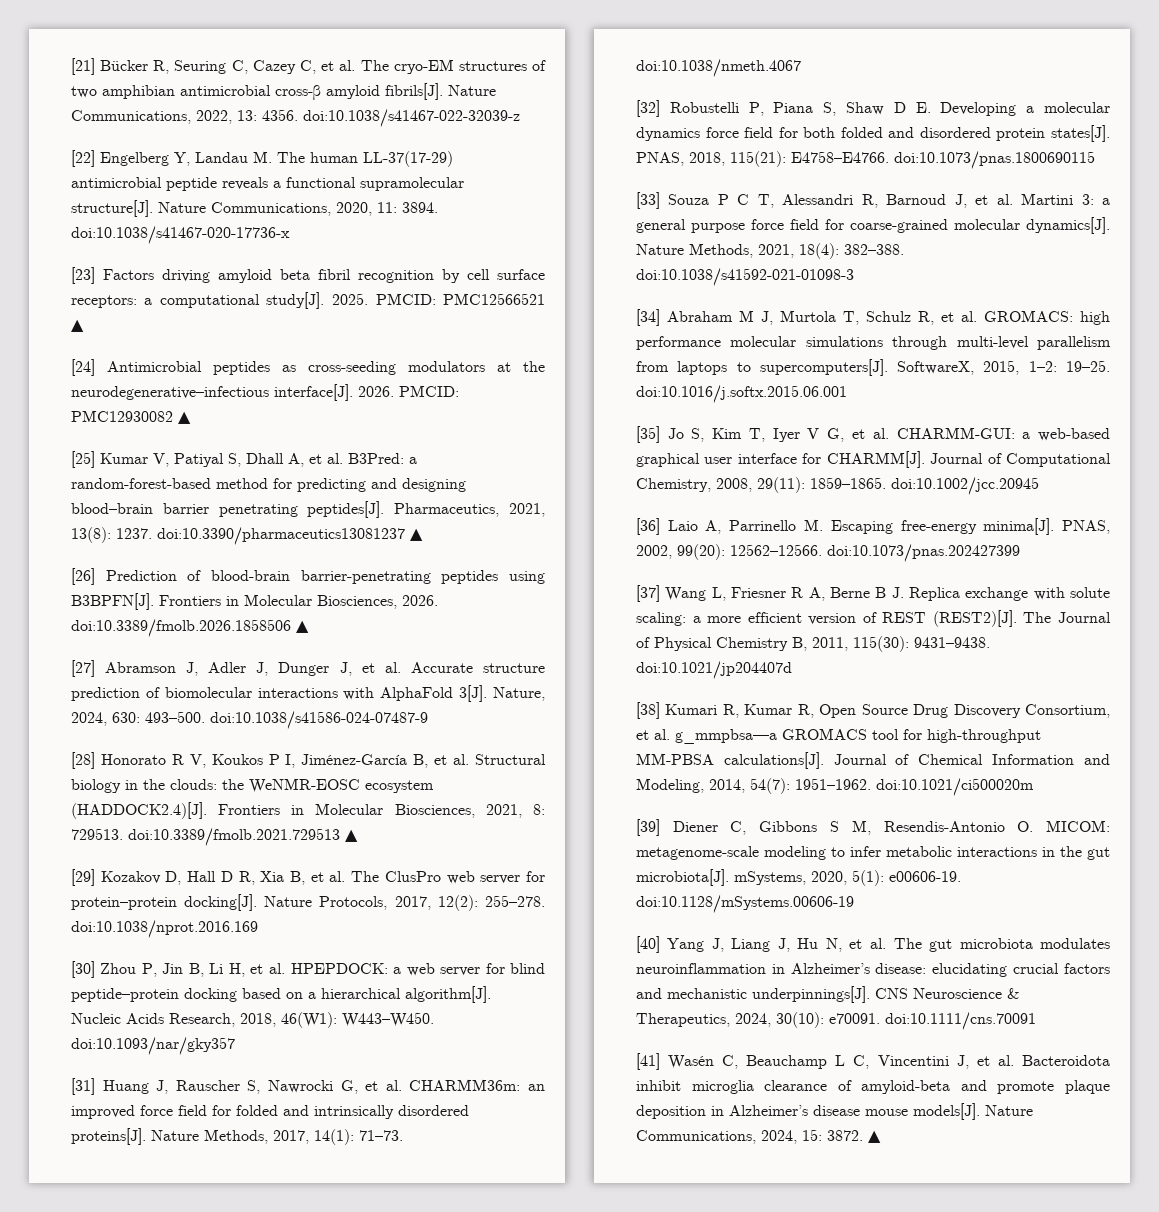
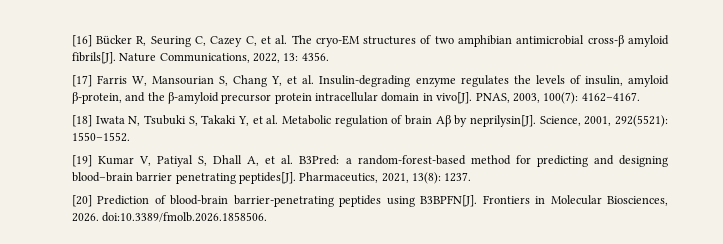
[70,58,95,75] [21] -> [71,35,92,47] [16]
[302,109,520,127] [70,150,453,167] [70,177,464,191] [70,200,438,217] [70,226,290,244] [70,267,545,284] [70,292,545,309] [70,319,84,332] [70,359,545,376] [70,384,459,401] [70,410,191,424] [70,451,95,468] doi:10.1038/s41467-022-32039-z // [22] Engelberg Y, Landau M. The human LL-37(17-29) antimicrobial peptide reveals a functional supramolecular structure[J]. Nature Communications, 2020, 11: 3894. doi:10.1038/s41467-020-17736-x // [23] Factors driving amyloid beta fibril recognition by cell surface receptors: a computational study[J]. 2025. PMCID: PMC12566521 ▲ // [24] Antimicrobial peptides as cross-seeding modulators at the neurodegenerative–infectious interface[J]. 2026. PMCID: PMC12930082 ▲ // [25] -> [71,75,669,87] [71,92,640,104] [71,115,668,127] [71,132,130,142] [71,155,92,167] // [17] Farris W, Mansourian S, Chang Y, et al. Insulin-degrading enzyme regulates the levels of insulin, amyloid β-protein, and the β-amyloid precursor protein intracellular domain in vivo[J]. PNAS, 2003, 100(7): 4162–4167. // [18] Iwata N, Tsubuki S, Takaki Y, et al. Metabolic regulation of brain Aβ by neprilysin[J]. Science, 2001, 292(5521): 1550–1552. // [19]
[156,527,423,545] [70,568,95,585] doi:10.3390/pharmaceutics13081237 ▲ // [26] -> [71,195,92,207] // [20]
[70,619,309,637] [70,660,545,677] [70,685,545,702] [70,711,428,729] [70,752,546,769] [70,778,434,793] [70,802,545,819] [70,828,358,846] [70,869,545,886] [70,894,546,911] [70,920,258,938] [70,961,546,978] [70,986,491,1003] [70,1012,434,1028] [70,1037,235,1055] [70,1078,545,1095] [70,1105,469,1119] [70,1128,403,1145] [635,59,801,77] [635,100,1110,117] [635,125,1110,142] [635,151,1095,169] [635,192,1110,209] [635,217,1110,234] [635,243,904,259] [635,268,854,286] [635,309,1110,326] [635,336,1111,350] [635,359,1110,376] [635,385,847,403] [635,426,1110,443] [635,451,1111,468] [635,477,1039,495] [635,518,1110,535] [635,544,1020,562] [635,585,1110,602] [635,610,1111,627] [635,636,990,652] [635,661,792,679] [635,702,1110,719] [635,728,1041,744] [635,752,1110,769] [635,778,1034,796] [635,819,1110,836] [635,846,1110,860] [635,869,961,886] [635,895,854,913] [635,936,1110,953] [635,963,1110,977] [635,986,1019,1003] [635,1012,1036,1030] [635,1053,1110,1070] [635,1080,1110,1094] [635,1103,1033,1120] [635,1129,881,1144] doi:10.3389/fmolb.2026.1858506 ▲ // [27] Abramson J, Adler J, Dunger J, et al. Accurate structure prediction of biomolecular interactions with AlphaFold 3[J]. Nature, 2024, 630: 493–500. doi:10.1038/s41586-024-07487-9 // [28] Honorato R V, Koukos P I, Jiménez-García B, et al. Structural biology in the clouds: the WeNMR-EOSC ecosystem (HADDOCK2.4)[J]. Frontiers in Molecular Biosciences, 2021, 8: 729513. doi:10.3389/fmolb.2021.729513 ▲ // [29] Kozakov D, Hall D R, Xia B, et al. The ClusPro web server for protein–protein docking[J]. Nature Protocols, 2017, 12(2): 255–278. doi:10.1038/nprot.2016.169 // [30] Zhou P, Jin B, Li H, et al. HPEPDOCK: a web server for blind peptide–protein docking based on a hierarchical algorithm[J]. Nucleic Acids Research, 2018, 46(W1): W443–W450. doi:10.1093/nar/gky357 // [31] Huang J, Rauscher S, Nawrocki G, et al. CHARMM36m: an improved force field for folded and intrinsically disordered proteins[J]. Nature Methods, 2017, 14(1): 71–73. doi:10.1038/nmeth.4067 // [32] Robustelli P, Piana S, Shaw D E. Developing a molecular dynamics force field for both folded and disordered protein states[J]. PNAS, 2018, 115(21): E4758–E4766. doi:10.1073/pnas.1800690115 // [33] Souza P C T, Alessandri R, Barnoud J, et al. Martini 3: a general purpose force field for coarse-grained molecular dynamics[J]. Nature Methods, 2021, 18(4): 382–388. doi:10.1038/s41592-021-01098-3 // [34] Abraham M J, Murtola T, Schulz R, et al. GROMACS: high performance molecular simulations through multi-level parallelism from laptops to supercomputers[J]. SoftwareX, 2015, 1–2: 19–25. doi:10.1016/j.softx.2015.06.001 // [35] Jo S, Kim T, Iyer V G, et al. CHARMM-GUI: a web-based graphical user interface for CHARMM[J]. Journal of Computational Chemistry, 2008, 29(11): 1859–1865. doi:10.1002/jcc.20945 // [36] Laio A, Parrinello M. Escaping free-energy minima[J]. PNAS, 2002, 99(20): 12562–12566. doi:10.1073/pnas.202427399 // [37] Wang L, Friesner R A, Berne B J. Replica exchange with solute scaling: a more efficient version of REST (REST2)[J]. The Journal of Physical Chemistry B, 2011, 115(30): 9431–9438. doi:10.1021/jp204407d // [38] Kumari R, Kumar R, Open Source Drug Discovery Consortium, et al. g_mmpbsa—a GROMACS tool for high-throughput MM-PBSA calculations[J]. Journal of Chemical Information and Modeling, 2014, 54(7): 1951–1962. doi:10.1021/ci500020m // [39] Diener C, Gibbons S M, Resendis-Antonio O. MICOM: metagenome-scale modeling to infer metabolic interactions in the gut microbiota[J]. mSystems, 2020, 5(1): e00606-19. doi:10.1128/mSystems.00606-19 // [40] Yang J, Liang J, Hu N, et al. The gut microbiota modulates neuroinflammation in Alzheimer’s disease: elucidating crucial factors and mechanistic underpinnings[J]. CNS Neuroscience & Therapeutics, 2024, 30(10): e70091. doi:10.1111/cns.70091 // [41] Wasén C, Beauchamp L C, Vincentini J, et al. Bacteroidota inhibit microglia clearance of amyloid-beta and promote plaque deposition in Alzheimer’s disease mouse models[J]. Nature Communications, 2024, 15: 3872. ▲ -> [102,212,268,222] doi:10.3389/fmolb.2026.1858506.

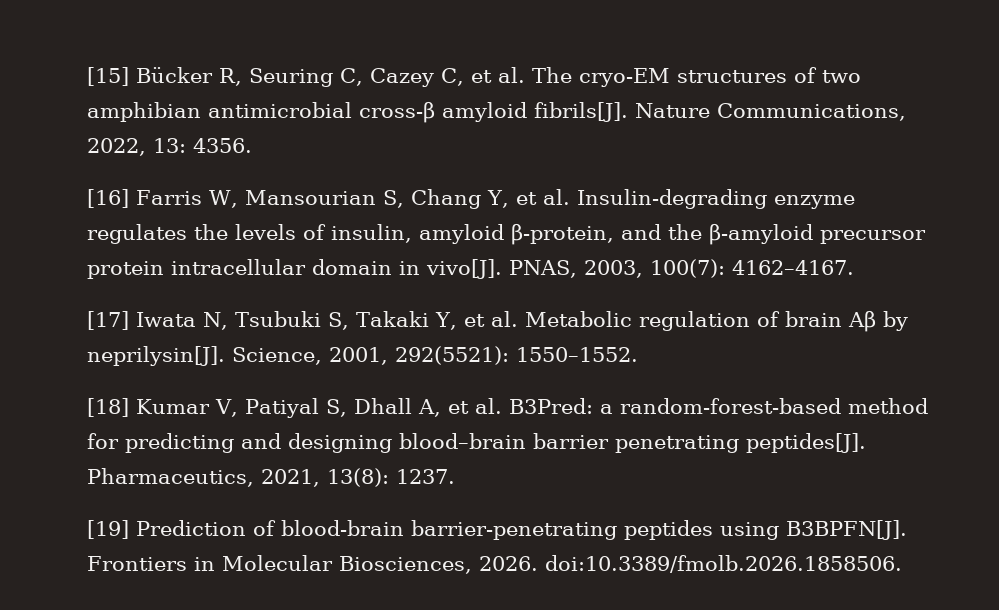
[71,35,92,47] [16] -> [87,67,130,86] [15]
[71,75,92,87] [17] -> [87,189,130,208] [16]
[71,115,92,127] [18] -> [87,311,130,330] [17]
[71,155,92,167] [19] -> [87,398,130,417] [18]
[71,195,92,207] [20] -> [87,520,130,539] [19]

